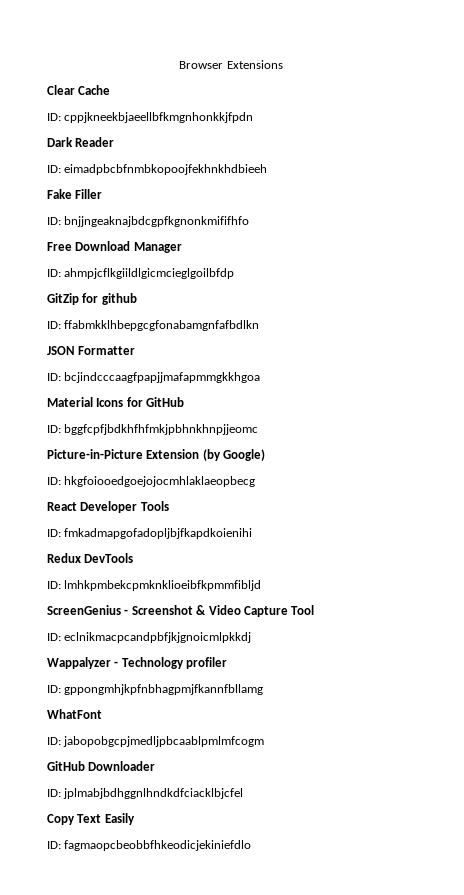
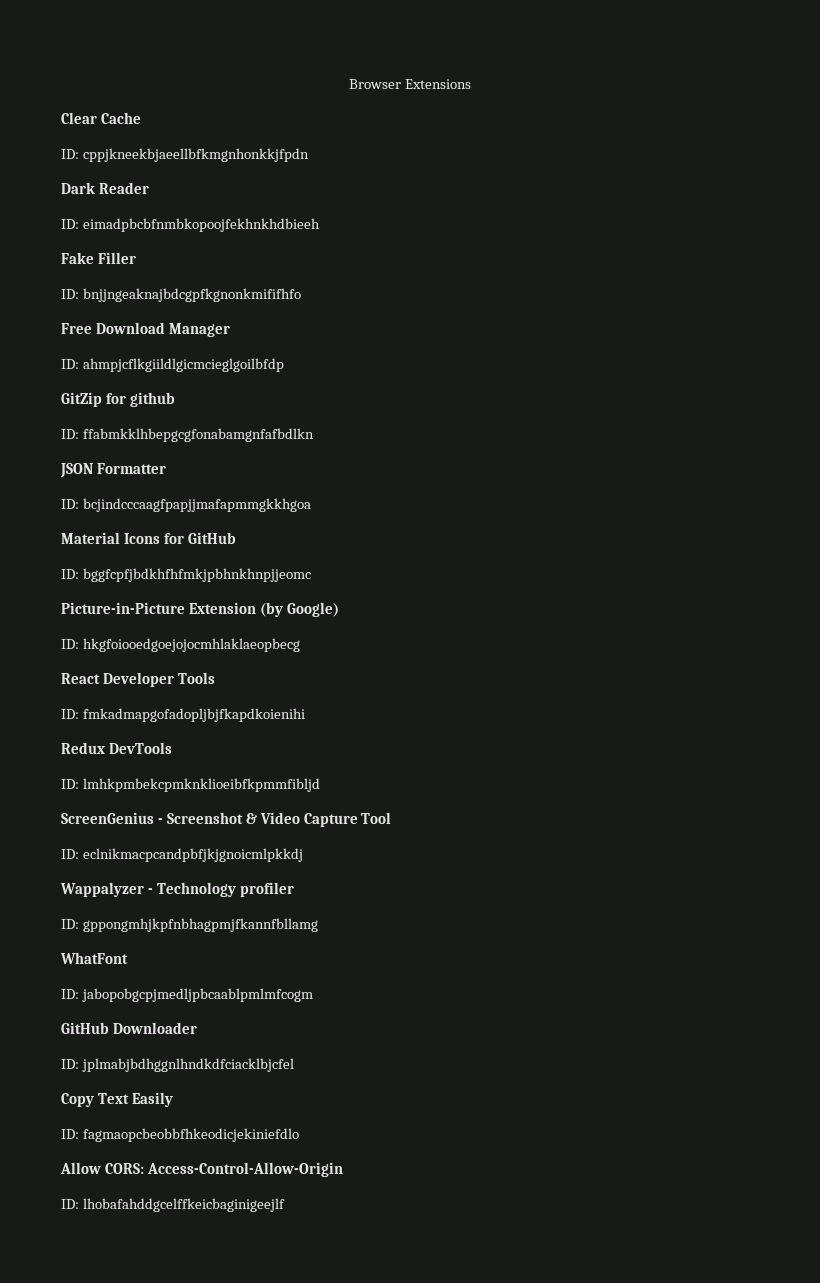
(252, 845) none -> [60,1162,343,1177] [61,1198,285,1212] // Allow CORS: Access-Control-Allow-Origin // ID: lhobafahddgcelffkeicbaginigeejlf

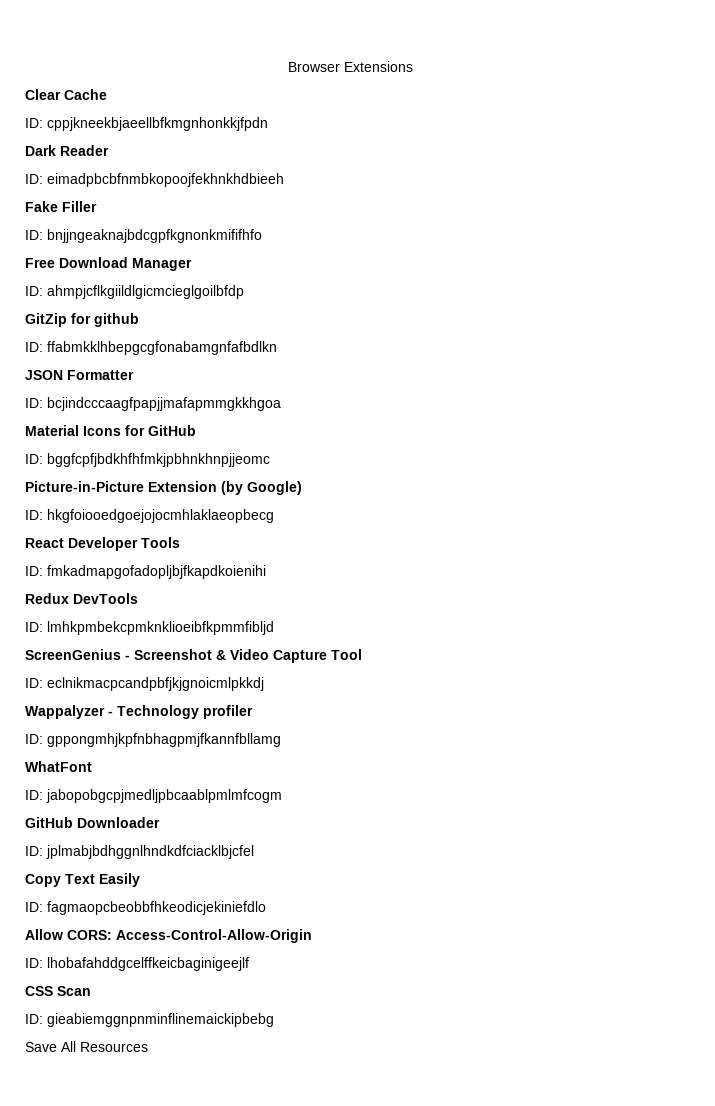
(285, 1205) none -> [25,986,91,996] [25,1013,274,1027] [25,1041,148,1052] // CSS Scan // ID: gieabiemggnpnminflinemaickipbebg // Save All Resources

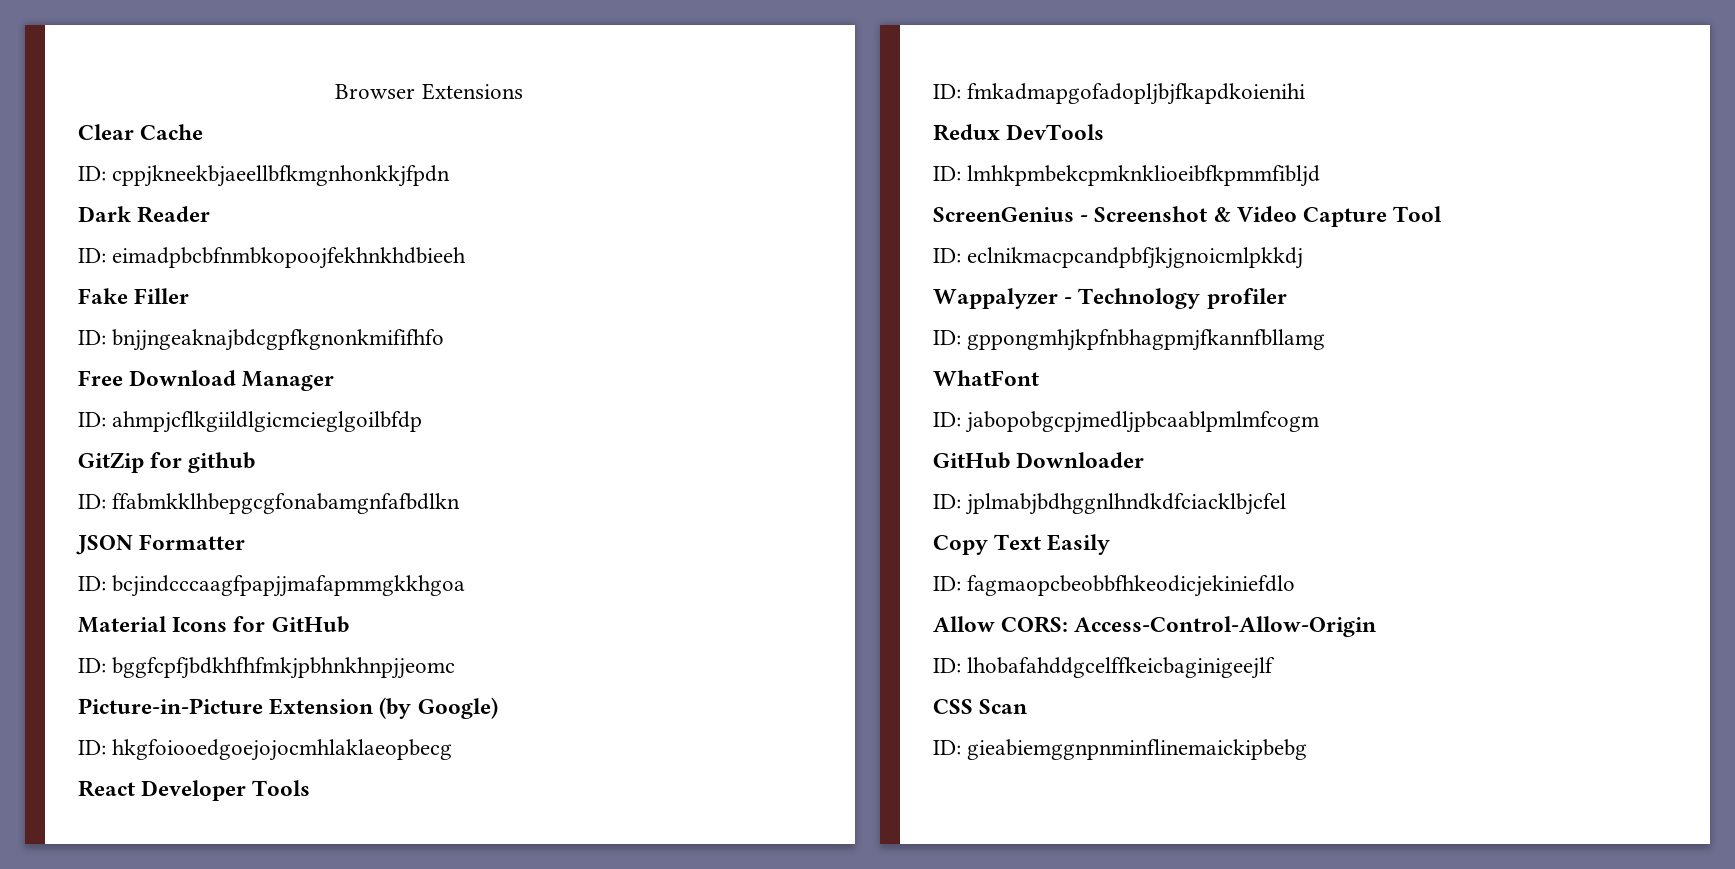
[25,1041,148,1052] // Save All Resources -> (1308, 749) none

